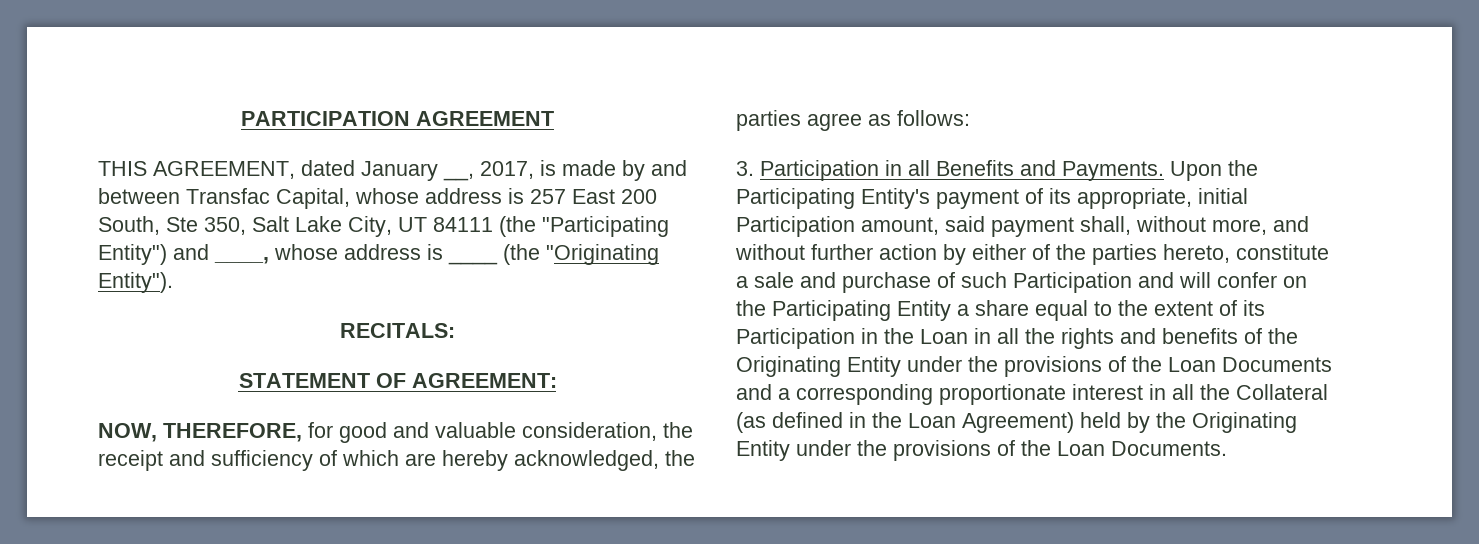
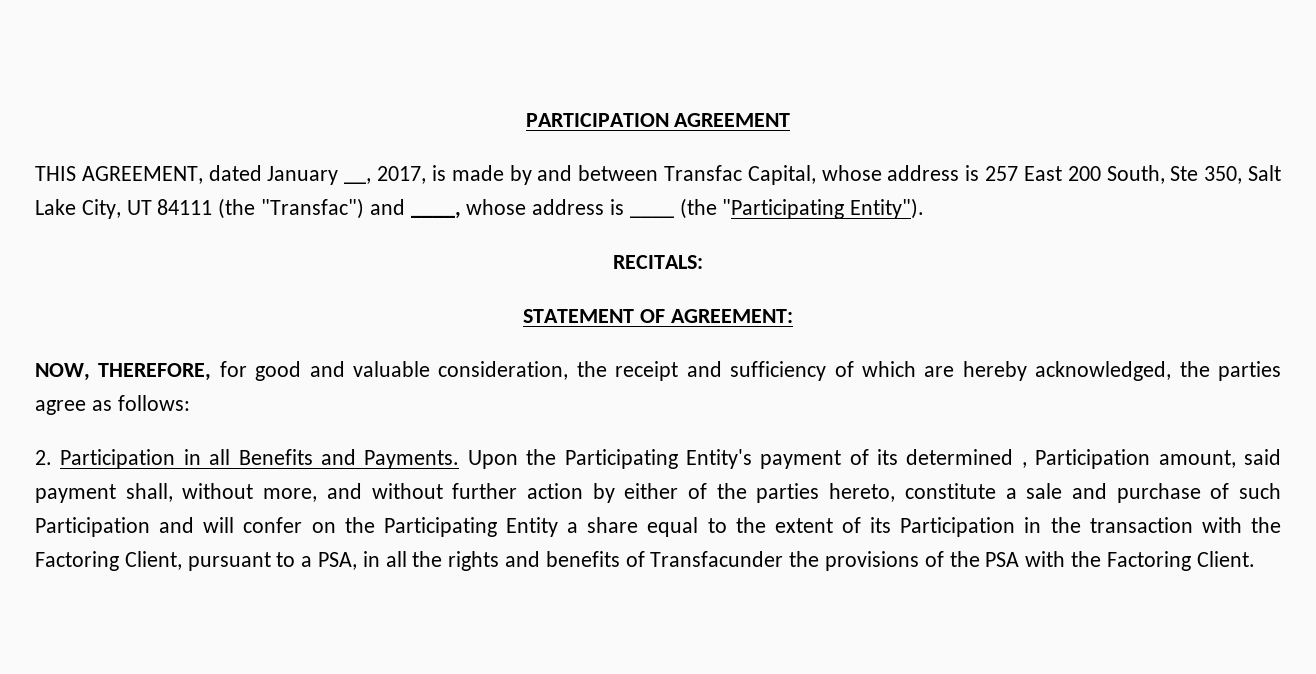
[542,216,669,237] [98,244,167,265] "Participating Entity") -> [261,198,365,219] "Transfac")
[546,244,659,265] "Originating -> [722,199,845,219] "Participating
[736,161,754,176] 3. -> [35,450,52,465] 2.
[1077,188,1248,209] appropriate, initial -> [906,449,1027,468] determined ,
[920,329,968,344] Loan -> [1089,517,1281,533] [35,551,358,571] transaction with the Factoring Client, pursuant to a PSA,
[1268,328,1298,344] [736,356,1332,377] [736,384,1328,405] [736,412,1297,433] [736,440,1227,461] the Originating Entity under the provisions of the Loan Documents and a corresponding proportionate interest in all the Collateral (as defined in the Loan Agreement) held by the Originating Entity under the provisions of the Loan Documents. -> [650,551,1255,571] Transfacunder the provisions of the PSA with the Factoring Client.

